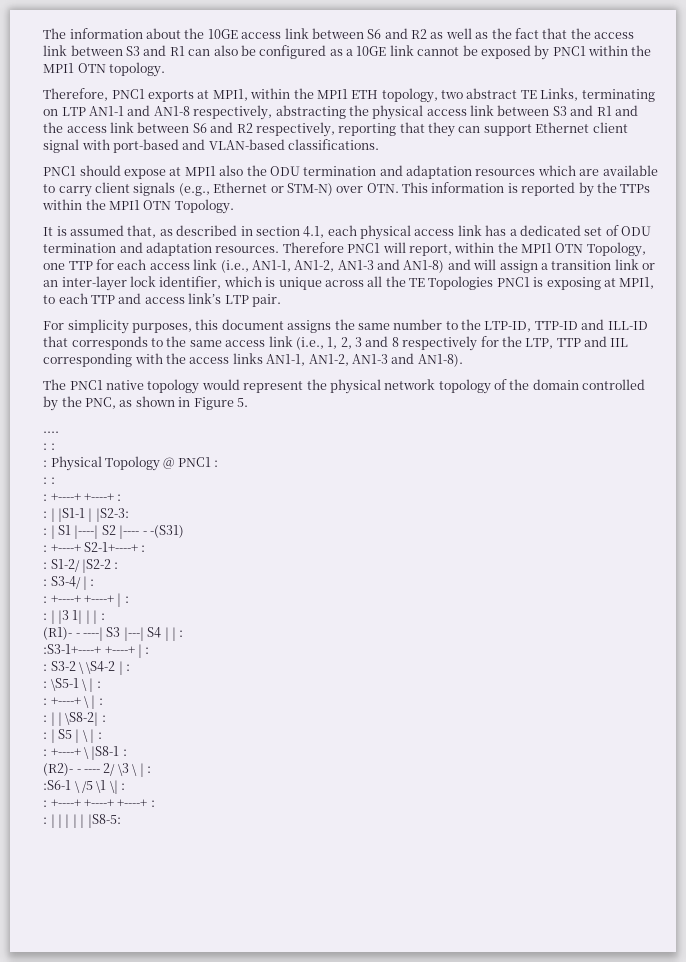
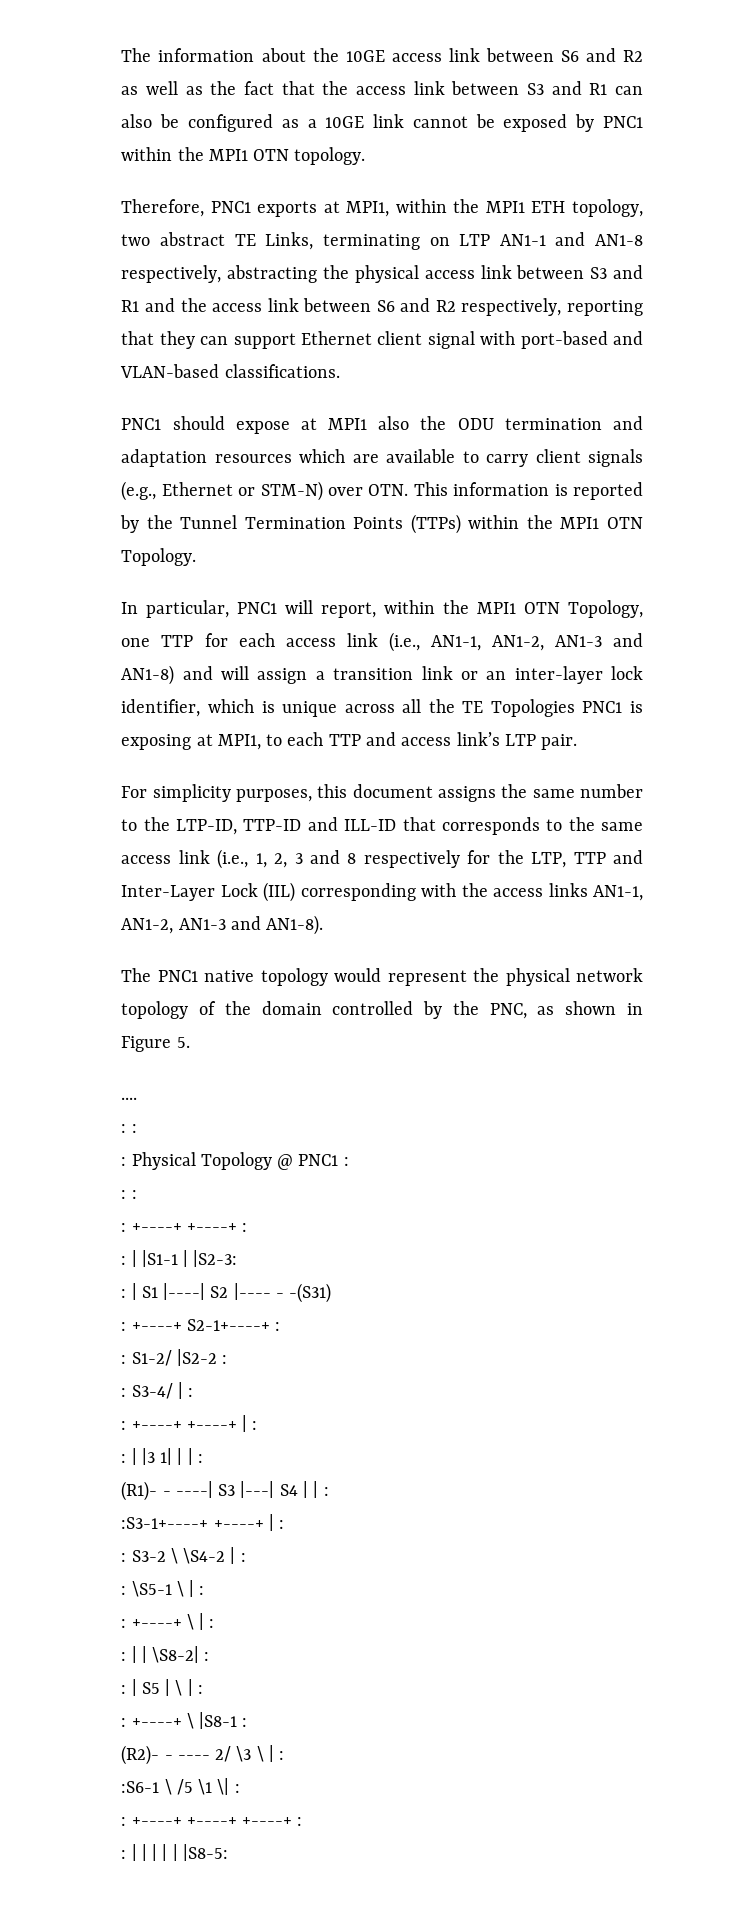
[620,184,651,193] TTPs -> [180,514,461,534] Tunnel Termination Points (TTPs)
[43,225,652,240] [43,242,344,256] It is assumed that, as described in section 4.1, each physical access link has a dedicated set of ODU termination and adaptation resources. Therefore -> [121,600,230,618] In particular,
[610,338,629,347] IIL -> [121,882,296,902] Inter-Layer Lock (IIL)

